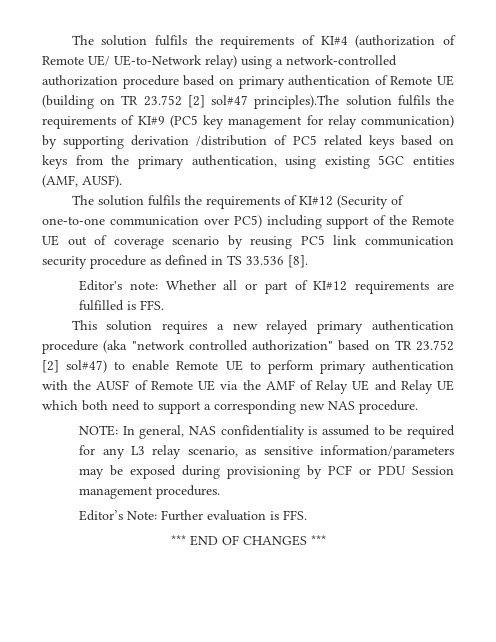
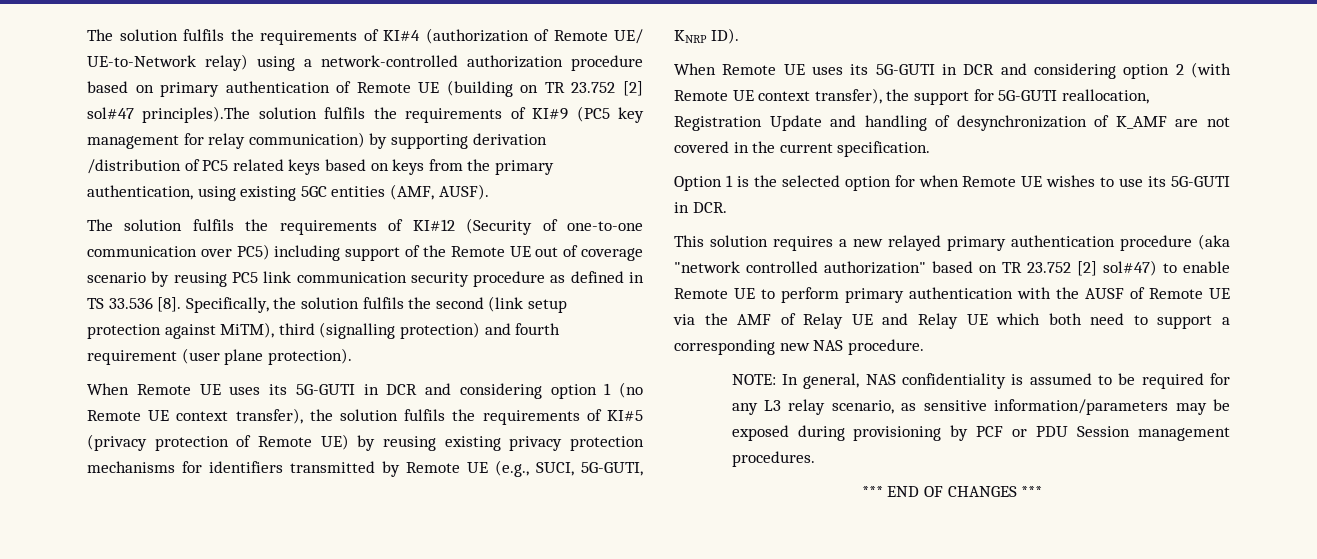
[79,280,454,294] [79,300,165,311] // Editor's note: Whether all or part of KI#12 requirements are fulfilled is FFS. -> [185,296,567,313] [87,322,561,339] [87,348,352,365] [87,382,643,399] [87,408,643,425] [87,434,644,451] [87,460,643,477] [674,28,739,44] [674,62,1231,79] [674,88,1149,105] [674,115,1230,131] [674,141,931,157] [674,175,1230,191] [674,202,727,213] Specifically, the solution fulfils the second (link setup protection against MiTM), third (signalling protection) and fourth requirement (user plane protection). // When Remote UE uses its 5G-GUTI in DCR and considering option 1 (no Remote UE context transfer), the solution fulfils the requirements of KI#5 (privacy protection of Remote UE) by reusing existing privacy protection mechanisms for identifiers transmitted by Remote UE (e.g., SUCI, 5G-GUTI, KNRP ID). // When Remote UE uses its 5G-GUTI in DCR and considering option 2 (with Remote UE context transfer), the support for 5G-GUTI reallocation, Registration Update and handling of desynchronization of K_AMF are not covered in the current specification. // Option 1 is the selected option for when Remote UE wishes to use its 5G-GUTI in DCR.
[79,510,308,521] // Editor’s Note: Further evaluation is FFS. -> (815, 459) none

